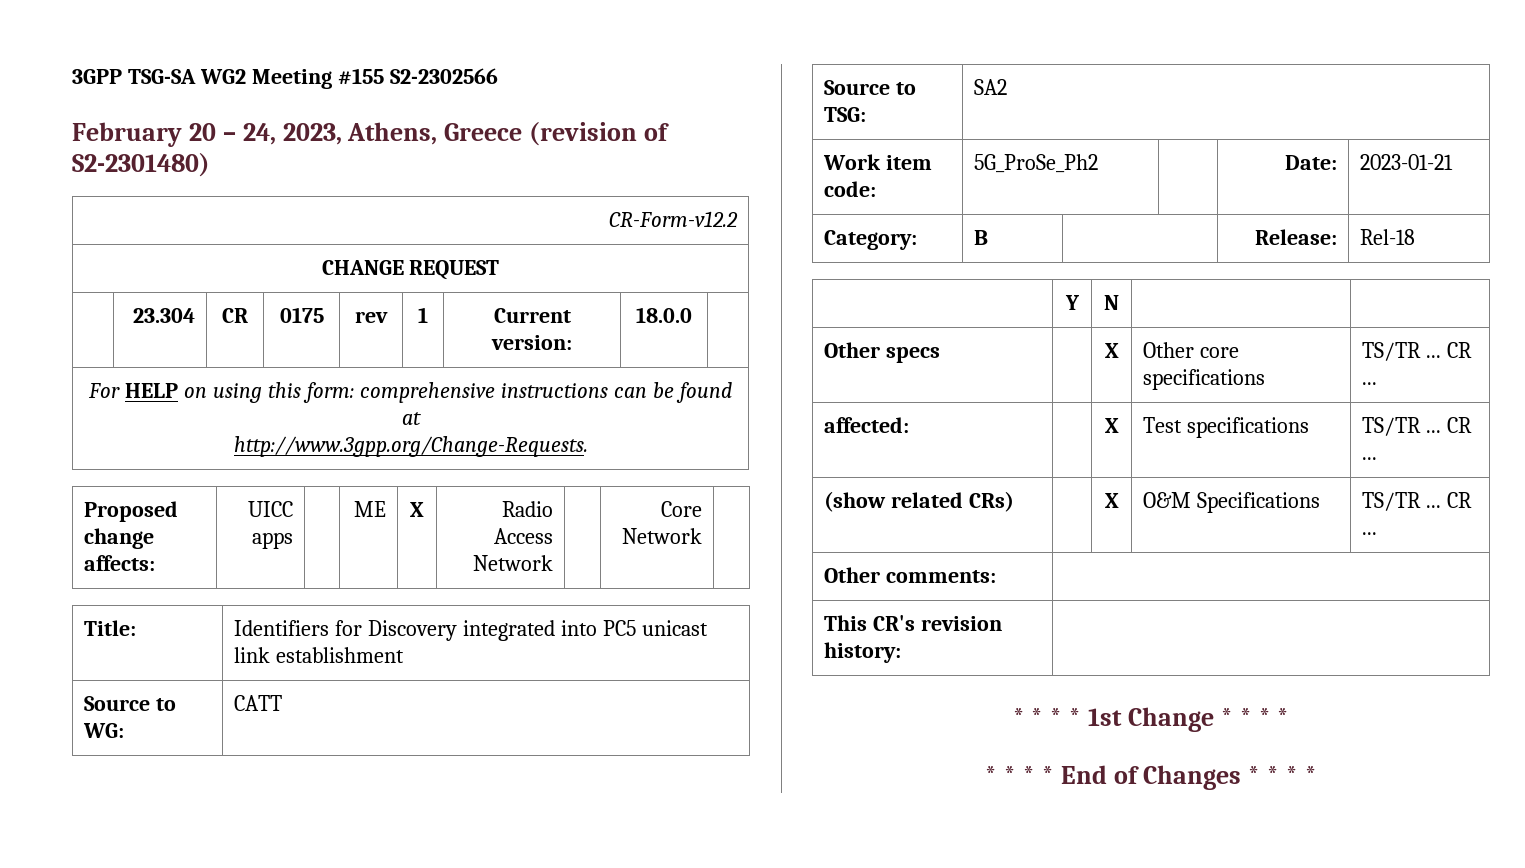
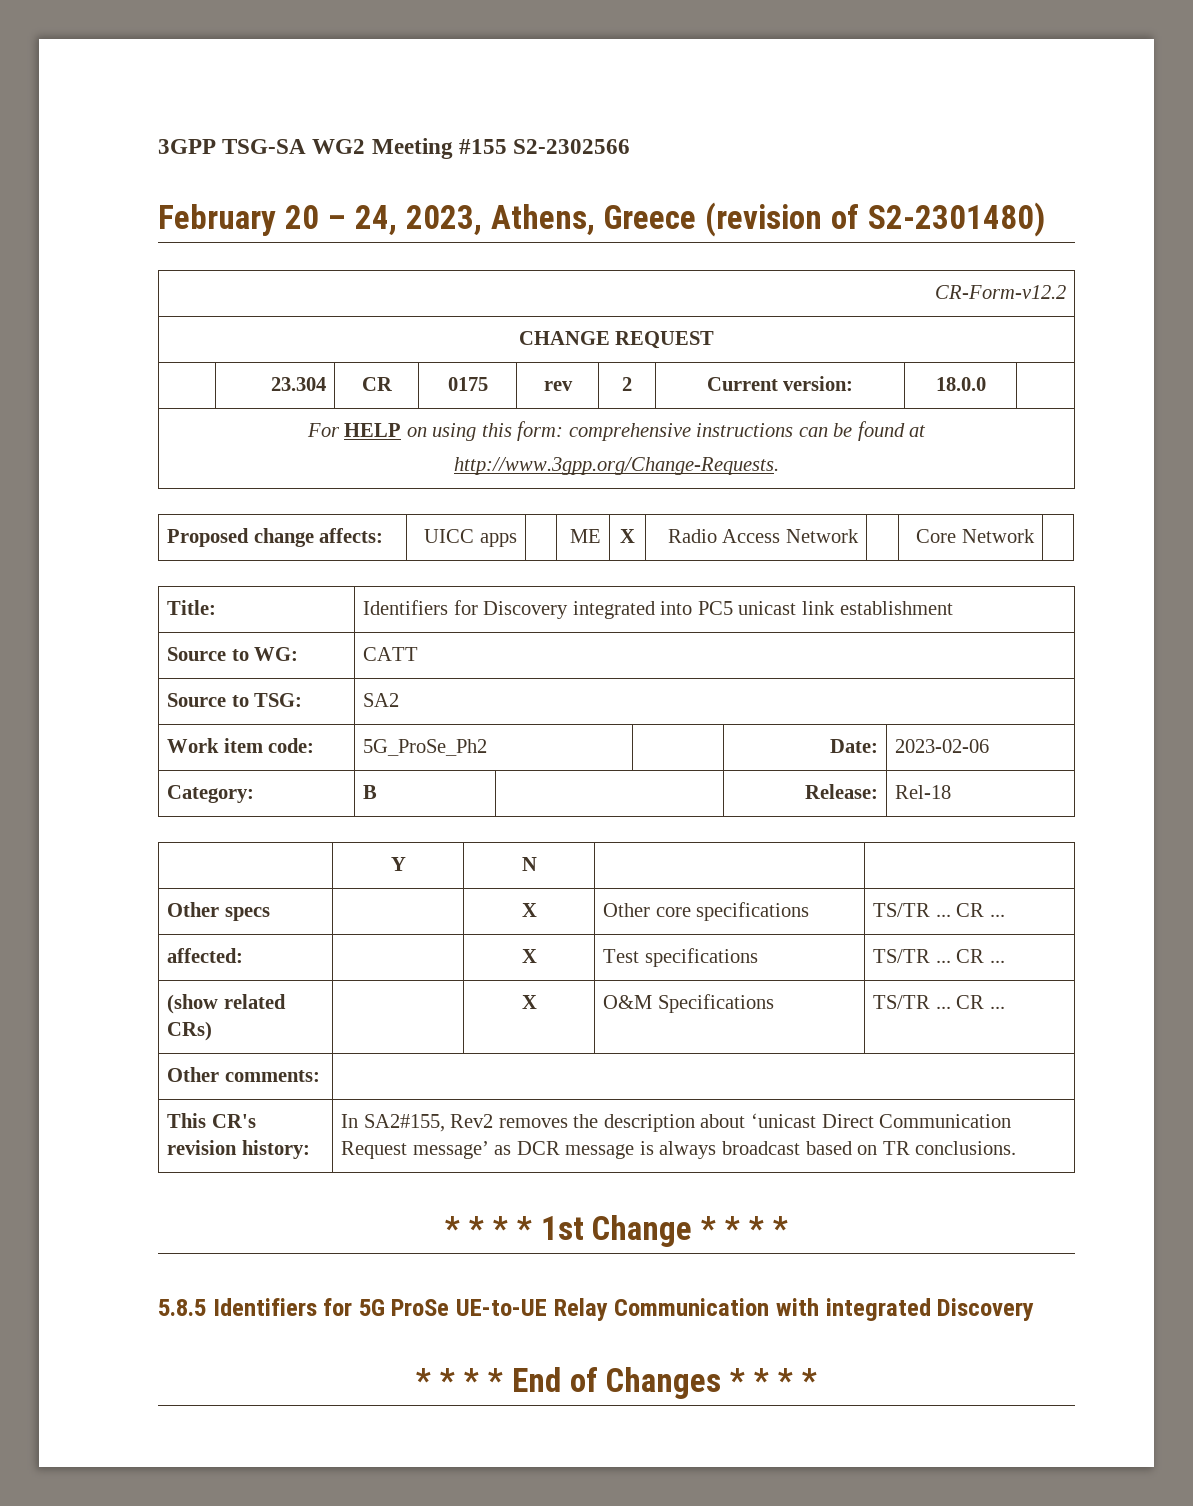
[418,307,428,323] 1 -> [622,377,632,391] 2
[1360,154,1454,170] 2023-01-21 -> [895,739,990,753] 2023-02-06
(902, 652) none -> [341,1113,1012,1132] [341,1141,1017,1159] In SA2#155, Rev2 removes the description about ‘unicast Direct Communication Request message’ as DCR message is always broadcast based on TR conclusions.
(1290, 717) none -> [158,1298,1035,1321] // 5.8.5 Identifiers for 5G ProSe UE-to-UE Relay Communication with integrated Discovery

